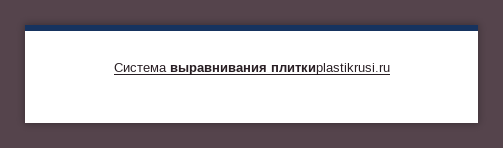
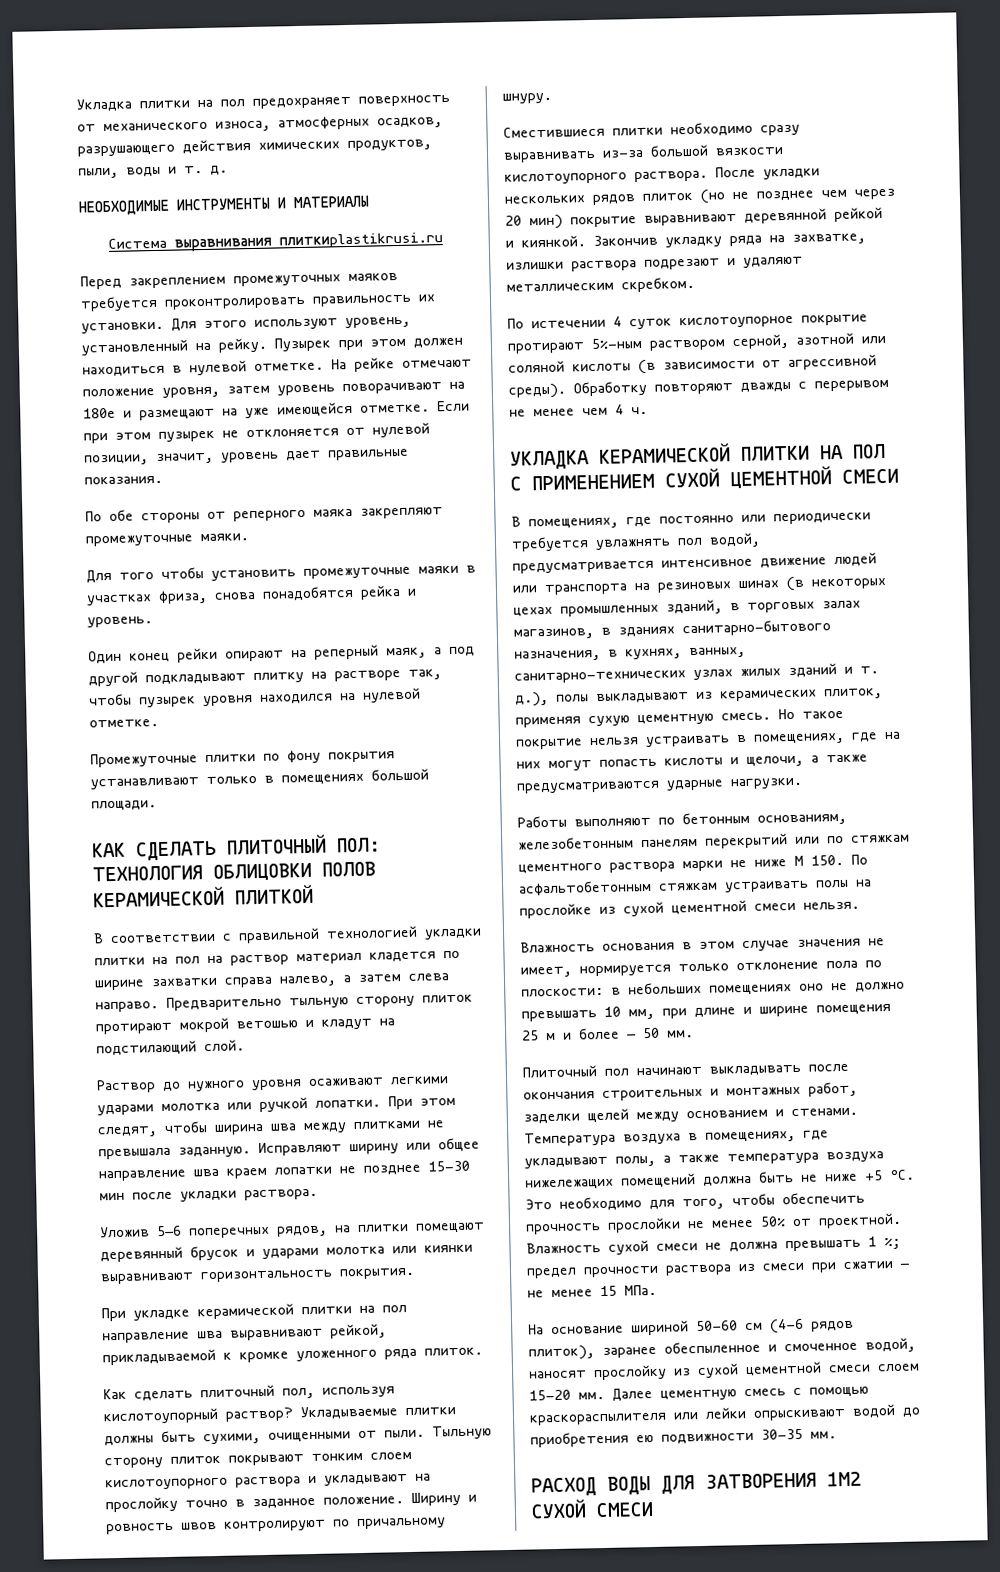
[113,63,390,75] Система выравнивания плиткиplastikrusi.ru -> [76,94,450,112] [77,115,443,132] [77,138,432,157] [78,165,228,179] [78,195,370,216] [108,232,443,252] [80,273,398,290] [80,294,436,312] [81,316,411,334] [81,337,463,356] [82,357,472,377] [82,381,465,398] [83,400,470,421] [83,422,430,444] [84,448,409,466] [84,475,163,485] [85,507,443,524] [85,533,249,547] [86,565,476,583] [86,585,417,606] [87,616,153,628] [88,644,475,664] [88,669,442,687] [89,687,421,708] [89,719,159,728] [90,749,395,768] [90,768,429,790] [91,800,157,811] [92,834,381,861] [92,861,376,882] [93,884,314,908] [93,925,482,944] [94,950,460,967] [94,973,450,991] [95,994,473,1013] [95,1017,395,1035] [96,1039,245,1056] [96,1076,449,1094] [97,1095,456,1116] [97,1120,445,1138] [98,1137,480,1160] [98,1160,470,1182] [99,1188,318,1202] [100,1222,485,1239] [100,1244,473,1263] [100,1267,415,1285] [101,1303,407,1322] [102,1323,387,1344] [102,1347,483,1366] [103,1384,395,1401] [103,1405,456,1425] [104,1425,492,1446] [104,1451,412,1469] [105,1473,431,1491] [105,1491,477,1513] [106,1517,446,1535] [502,92,552,104] [503,121,800,138] [503,144,784,163] [504,166,820,185] [504,188,895,205] [505,207,883,230] [505,233,866,248] [506,256,803,272] [506,276,695,293] [507,314,868,330] [507,332,886,354] [508,354,877,375] [508,379,889,399] [509,404,648,417] [510,443,886,470] [510,466,899,491] [511,512,871,530] [511,532,761,552] [512,552,877,574] [512,576,887,596] [513,599,861,617] [513,619,831,640] [514,646,746,662] [514,663,879,684] [515,688,883,707] [515,708,844,728] [516,731,901,750] [516,754,868,771] [516,777,803,794] [517,811,847,828] [518,833,910,851] [518,854,868,874] [518,879,872,896] [519,899,860,919] [520,938,885,954] [520,960,882,978] [521,981,905,998] [521,1004,891,1022] [522,1027,694,1041] [522,1063,849,1079] [523,1081,858,1101] [523,1107,858,1124] [524,1130,829,1147] [524,1151,884,1169] [525,1169,915,1190] [525,1191,865,1211] [526,1212,902,1235] [526,1236,901,1255] [526,1261,910,1279] [527,1284,657,1298] [528,1318,854,1336] [528,1337,916,1361] [529,1361,920,1381] [529,1386,869,1401] [529,1404,921,1426] [530,1428,837,1448] [531,1471,862,1497] [531,1499,654,1519] Укладка плитки на пол предохраняет поверхность от механического износа, атмосферных осадков, разрушающего действия химических продуктов, пыли, воды и т. д. // НЕОБХОДИМЫЕ ИНСТРУМЕНТЫ И МАТЕРИАЛЫ // Система выравнивания плиткиplastikrusi.ru // Перед закреплением промежуточных маяков требуется проконтролировать правильность их установки. Для этого используют уровень, установленный на рейку. Пузырек при этом должен находиться в нулевой отметке. На рейке отмечают положение уровня, затем уровень поворачивают на 180е и размещают на уже имеющейся отметке. Если при этом пузырек не отклоняется от нулевой позиции, значит, уровень дает правильные показания. // По обе стороны от реперного маяка закрепляют промежуточные маяки. // Для того чтобы установить промежуточные маяки в участках фриза, снова понадобятся рейка и уровень. // Один конец рейки опирают на реперный маяк, а под другой подкладывают плитку на растворе так, чтобы пузырек уровня находился на нулевой отметке. // Промежуточные плитки по фону покрытия устанавливают только в помещениях большой площади. // КАК СДЕЛАТЬ ПЛИТОЧНЫЙ ПОЛ: ТЕХНОЛОГИЯ ОБЛИЦОВКИ ПОЛОВ КЕРАМИЧЕСКОЙ ПЛИТКОЙ // В соответствии с правильной технологией укладки плитки на пол на раствор материал кладется по ширине захватки справа налево, а затем слева направо. Предварительно тыльную сторону плиток протирают мокрой ветошью и кладут на подстилающий слой. // Раствор до нужного уровня осаживают легкими ударами молотка или ручкой лопатки. При этом следят, чтобы ширина шва между плитками не превышала заданную. Исправляют ширину или общее направление шва краем лопатки не позднее 15-30 мин после укладки раствора. // Уложив 5—6 поперечных рядов, на плитки помещают деревянный брусок и ударами молотка или киянки выравнивают горизонтальность покрытия. // При укладке керамической плитки на пол направление шва выравнивают рейкой, прикладываемой к кромке уложенного ряда плиток. // Как сделать плиточный пол, используя кислотоупорный раствор? Укладываемые плитки должны быть сухими, очищенными от пыли. Тыльную сторону плиток покрывают тонким слоем кислотоупорного раствора и укладывают на прослойку точно в заданное положение. Ширину и ровность швов контролируют по причальному шнуру. // Сместившиеся плитки необходимо сразу выравнивать из-за большой вязкости кислотоупорного раствора. После укладки нескольких рядов плиток (но не позднее чем через 20 мин) покрытие выравнивают деревянной рейкой и киянкой. Закончив укладку ряда на захватке, излишки раствора подрезают и удаляют металлическим скребком. // По истечении 4 суток кислотоупорное покрытие протирают 5%-ным раствором серной, азотной или соляной кислоты (в зависимости от агрессивной среды). Обработку повторяют дважды с перерывом не менее чем 4 ч. // УКЛАДКА КЕРАМИЧЕСКОЙ ПЛИТКИ НА ПОЛ С ПРИМЕНЕНИЕМ СУХОЙ ЦЕМЕНТНОЙ СМЕСИ // В помещениях, где постоянно или периодически требуется увлажнять пол водой, предусматривается интенсивное движение людей или транспорта на резиновых шинах (в некоторых цехах промышленных зданий, в торговых залах магазинов, в зданиях санитарно-бытового назначения, в кухнях, ванных, санитарно-технических узлах жилых зданий и т. д.), полы выкладывают из керамических плиток, применяя сухую цементную смесь. Но такое покрытие нельзя устраивать в помещениях, где на них могут попасть кислоты и щелочи, а также предусматриваются ударные нагрузки. // Работы выполняют по бетонным основаниям, железобетонным панелям перекрытий или по стяжкам цементного раствора марки не ниже М 150. По асфальтобетонным стяжкам устраивать полы на прослойке из сухой цементной смеси нельзя. // Влажность основания в этом случае значения не имеет, нормируется только отклонение пола по плоскости: в небольших помещениях оно не должно превышать 10 мм, при длине и ширине помещения 25 м и более — 50 мм. // Плиточный пол начинают выкладывать после окончания строительных и монтажных работ, заделки щелей между основанием и стенами. Температура воздуха в помещениях, где укладывают полы, а также температура воздуха нижележащих помещений должна быть не ниже +5 °С. Это необходимо для того, чтобы обеспечить прочность прослойки не менее 50% от проектной. Влажность сухой смеси не должна превышать 1 %; предел прочности раствора из смеси при сжатии — не менее 15 МПа. // На основание шириной 50-60 см (4-6 рядов плиток), заранее обеспыленное и смоченное водой, наносят прослойку из сухой цементной смеси слоем 15-20 мм. Далее цементную смесь с помощью краскораспылителя или лейки опрыскивают водой до приобретения ею подвижности 30-35 мм. // РАСХОД ВОДЫ ДЛЯ ЗАТВОРЕНИЯ 1М2 СУХОЙ СМЕСИ

